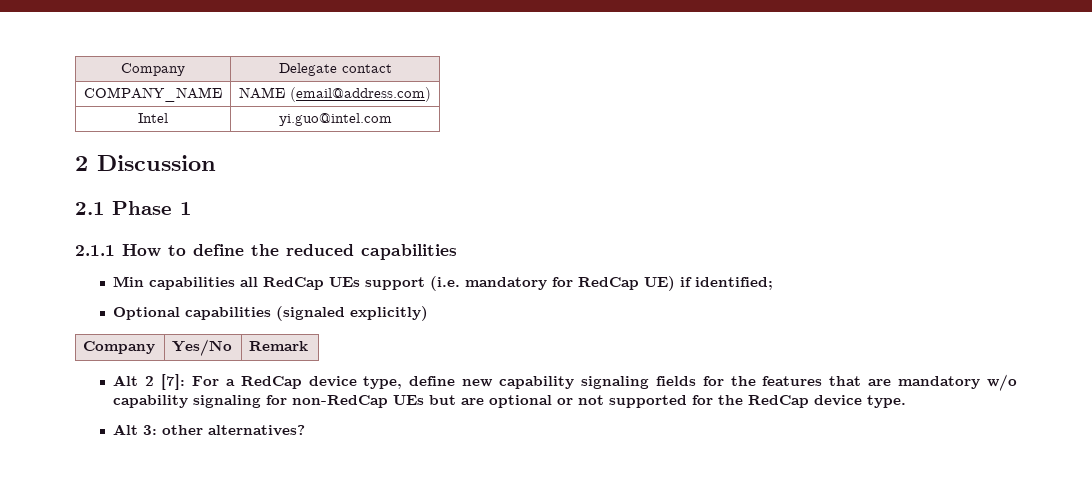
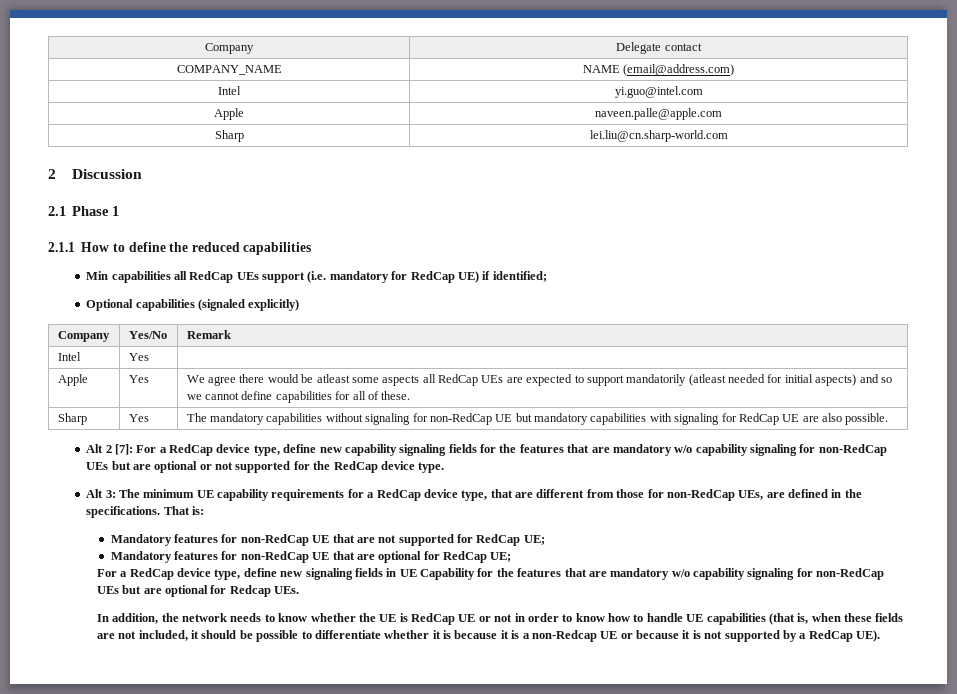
(392, 119) none -> [214,108,244,120] [595,108,723,120] [214,130,244,142] [589,130,728,142] // Apple | naveen.palle@apple.com // Sharp | lei.liu@cn.sharp-world.com
(309, 346) none -> [57,352,81,361] [128,353,149,361] [57,374,88,386] [128,375,149,383] [186,374,892,386] [186,391,411,403] [57,413,87,425] [128,414,149,422] [186,413,889,425] // Intel | Yes | // Apple | Yes | We agree there would be atleast some aspects all RedCap UEs are expected to support mandatorily (atleast needed for initial aspects) and so we cannot define capabilities for all of these. // Sharp | Yes | The mandatory capabilities without signaling for non-RedCap UE but mandatory capabilities with signaling for RedCap UE are also possible.
[162,425,306,436] other alternatives? -> [118,489,862,501] [86,506,204,518] [110,534,545,546] [110,551,512,563] [96,568,885,580] [96,585,300,597] [96,613,904,625] [96,630,881,642] The minimum UE capability requirements for a RedCap device type, that are different from those for non-RedCap UEs, are defined in the specifications. That is: // Mandatory features for non-RedCap UE that are not supported for RedCap UE; // Mandatory features for non-RedCap UE that are optional for RedCap UE; // For a RedCap device type, define new signaling fields in UE Capability for the features that are mandatory w/o capability signaling for non-RedCap UEs but are optional for Redcap UEs. // In addition, the network needs to know whether the UE is RedCap UE or not in order to know how to handle UE capabilities (that is, when these fields are not included, it should be possible to differentiate whether it is because it is a non-Redcap UE or because it is not supported by a RedCap UE).

